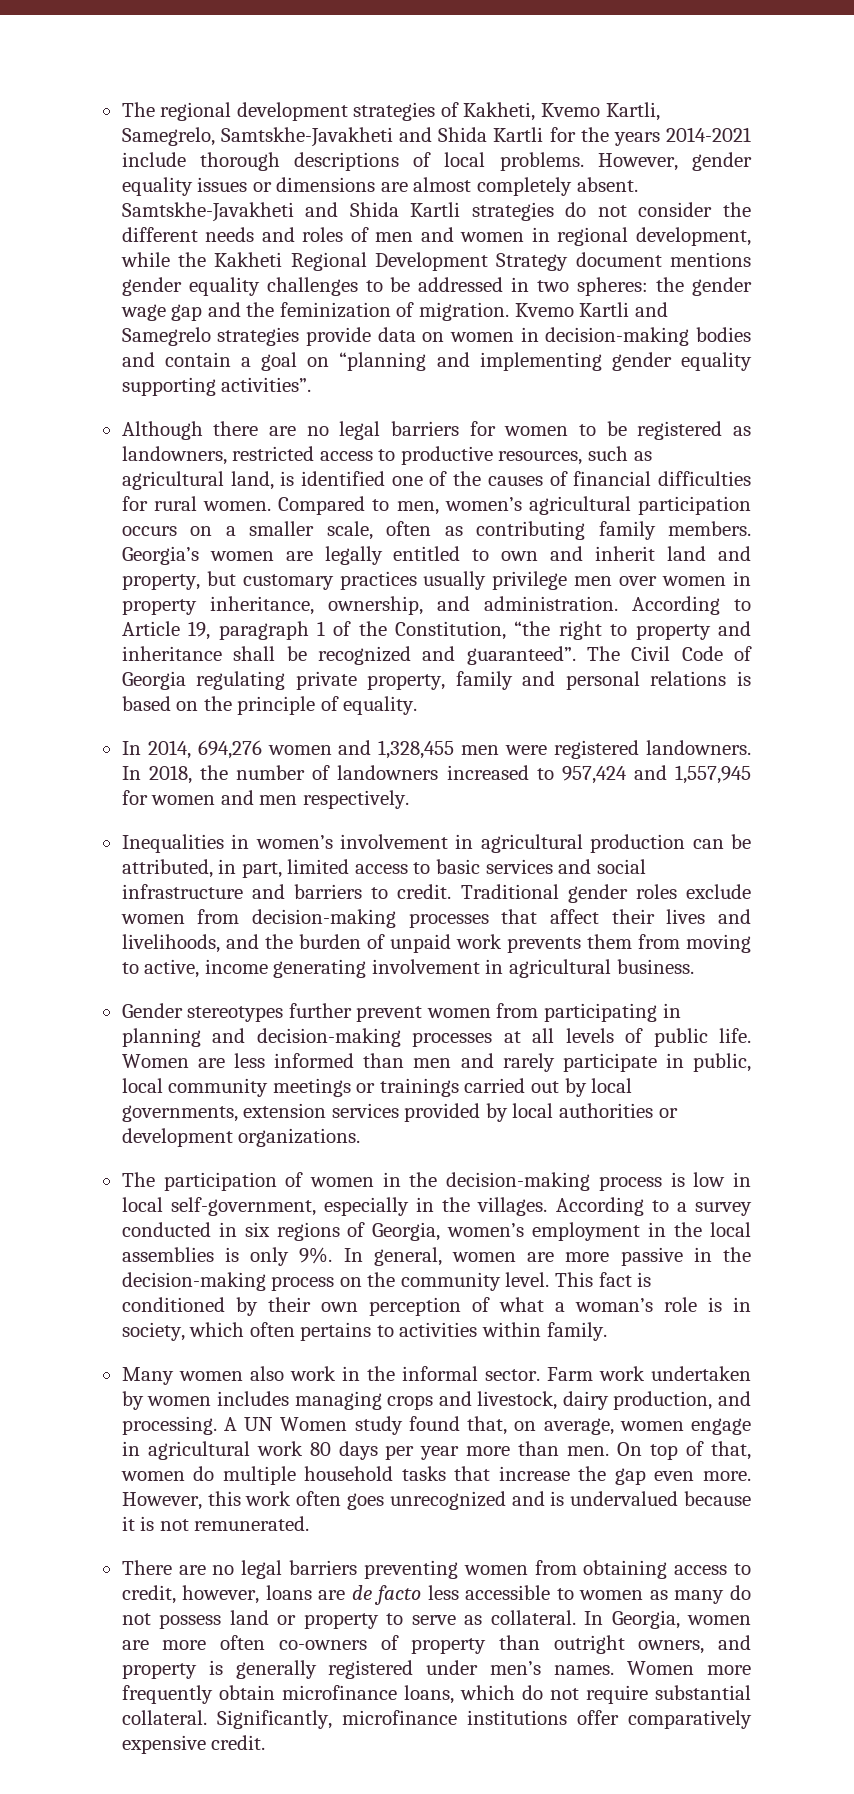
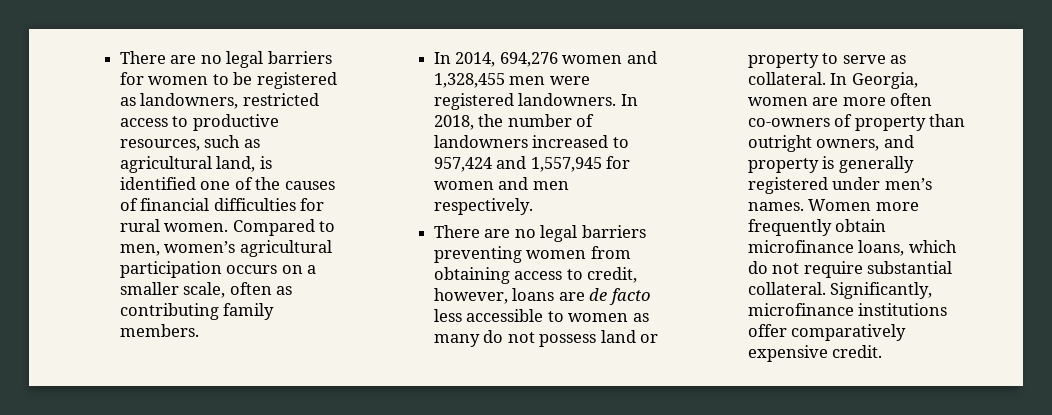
[121,102,660,121] [121,127,752,147] [121,152,752,171] [121,177,638,196] [121,202,752,222] [121,227,752,246] [120,252,751,271] [121,277,752,296] [120,302,668,321] [121,327,752,346] [121,352,753,371] [121,377,312,396] [121,421,259,440] The regional development strategies of Kakheti, Kvemo Kartli, Samegrelo, Samtskhe-Javakheti and Shida Kartli for the years 2014-2021 include thorough descriptions of local problems. However, gender equality issues or dimensions are almost completely absent. Samtskhe-Javakheti and Shida Kartli strategies do not consider the different needs and roles of men and women in regional development, while the Kakheti Regional Development Strategy document mentions gender equality challenges to be addressed in two spheres: the gender wage gap and the feminization of migration. Kvemo Kartli and Samegrelo strategies provide data on women in decision-making bodies and contain a goal on “planning and implementing gender equality supporting activities”. // Although there -> [119,51,166,64] There
[121,546,751,565] [121,571,751,590] [121,596,751,615] [121,621,752,640] [121,646,752,665] [121,671,752,690] [121,696,418,715] Georgia’s women are legally entitled to own and inherit land and property, but customary practices usually privilege men over women in property inheritance, ownership, and administration. According to Article 19, paragraph 1 of the Constitution, “the right to property and inheritance shall be recognized and guaranteed”. The Civil Code of Georgia regulating private property, family and personal relations is based on the principle of equality. -> (199, 330) none
[121,834,752,853] [121,859,646,878] [121,884,752,903] [120,909,752,928] [121,934,752,953] [121,959,694,978] [121,1003,681,1022] [121,1028,752,1047] [121,1053,751,1072] [121,1078,633,1097] [121,1103,678,1122] [121,1128,361,1147] [121,1172,751,1191] [121,1197,753,1216] [121,1222,751,1241] [121,1247,751,1266] [121,1272,652,1291] [121,1297,751,1316] [121,1322,607,1341] [121,1366,752,1385] [121,1391,752,1410] [121,1416,751,1435] [121,1441,752,1460] [120,1466,752,1485] [121,1491,752,1510] [121,1516,310,1531] // Inequalities in women’s involvement in agricultural production can be attributed, in part, limited access to basic services and social infrastructure and barriers to credit. Traditional gender roles exclude women from decision-making processes that affect their lives and livelihoods, and the burden of unpaid work prevents them from moving to active, income generating involvement in agricultural business. // Gender stereotypes further prevent women from participating in planning and decision-making processes at all levels of public life. Women are less informed than men and rarely participate in public, local community meetings or trainings carried out by local governments, extension services provided by local authorities or development organizations. // The participation of women in the decision-making process is low in local self-government, especially in the villages. According to a survey conducted in six regions of Georgia, women’s employment in the local assemblies is only 9%. In general, women are more passive in the decision-making process on the community level. This fact is conditioned by their own perception of what a woman’s role is in society, which often pertains to activities within family. // Many women also work in the informal sector. Farm work undertaken by women includes managing crops and livestock, dairy production, and processing. A UN Women study found that, on average, women engage in agricultural work 80 days per year more than men. On top of that, women do multiple household tasks that increase the gap even more. However, this work often goes unrecognized and is undervalued because it is not remunerated. -> (533, 206) none

